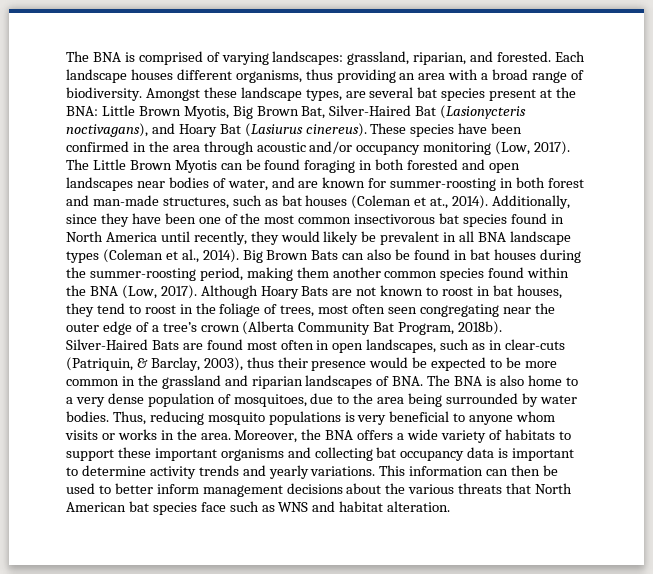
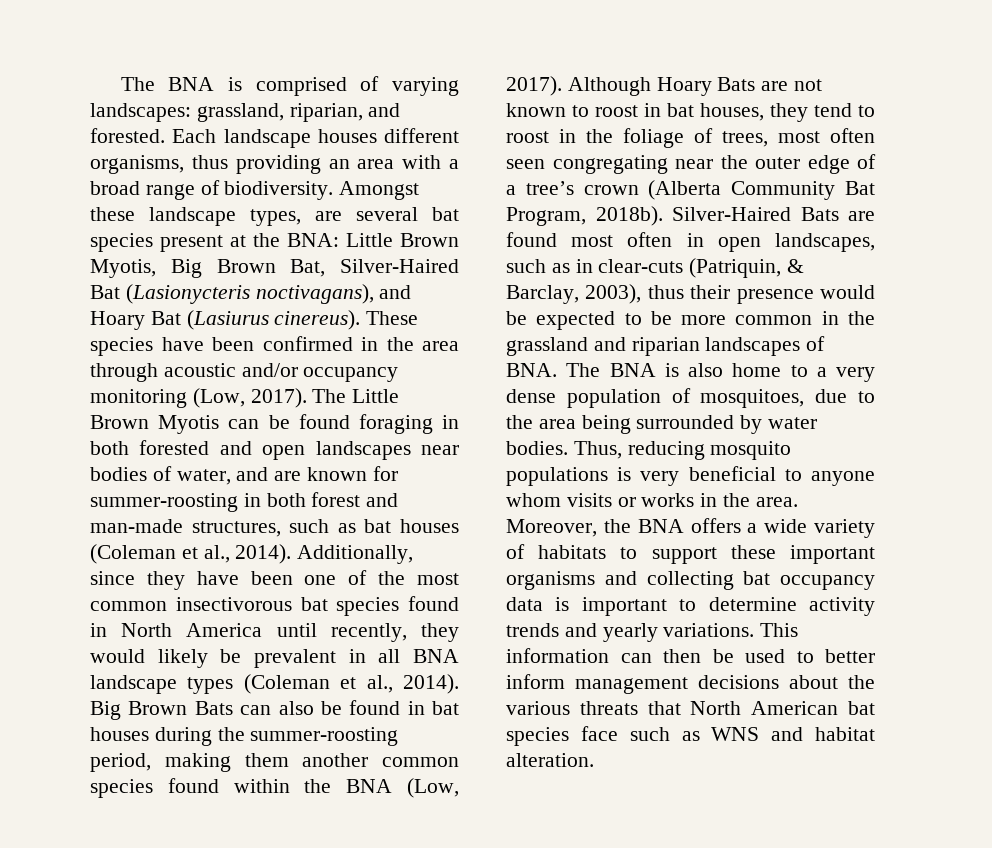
[430,197,449,209] at., -> [203,545,230,563] al.,

